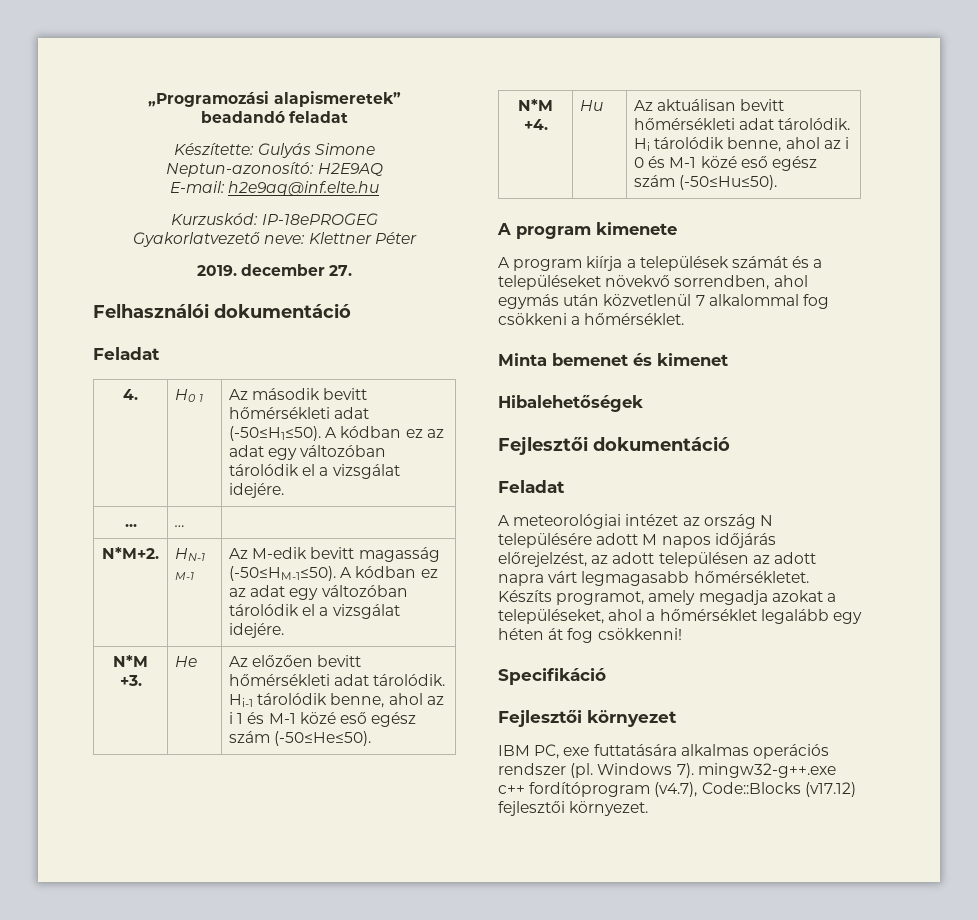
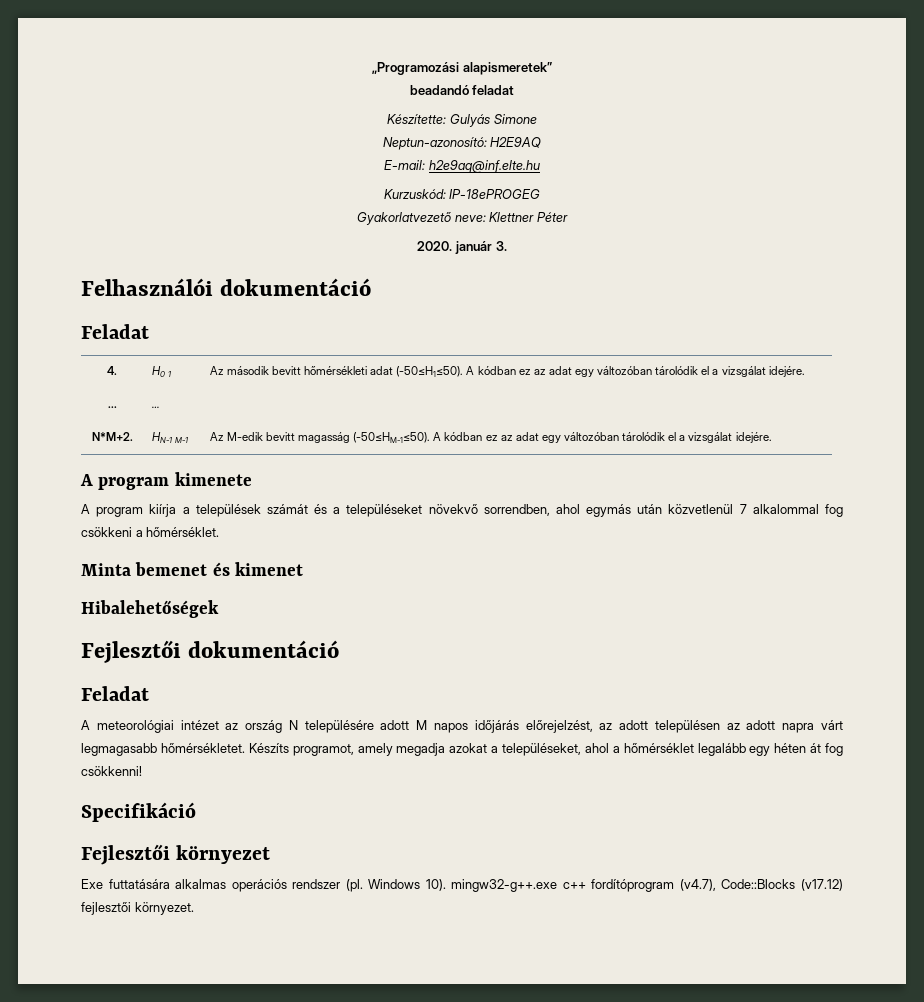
[196,264,353,276] 2019. december 27. -> [417,241,507,254] 2020. január 3.
[113,655,148,667] [119,675,142,686] [174,656,197,667] [228,655,362,667] [228,674,446,686] [228,693,444,708] [228,712,417,727] [228,731,372,746] [518,99,553,111] [523,119,548,130] [579,100,603,111] [633,99,785,111] [633,118,851,130] [633,137,849,152] [633,156,817,171] [633,175,778,190] // N*M +3. | He | Az előzően bevitt hőmérsékleti adat tárolódik. Hi-1 tárolódik benne, ahol az i 1 és M-1 közé eső egész szám (-50≤He≤50). // N*M +4. | Hu | Az aktuálisan bevitt hőmérsékleti adat tárolódik. Hi tárolódik benne, ahol az i 0 és M-1 közé eső egész szám (-50≤Hu≤50). -> (772, 437) none
[498,744,590,759] IBM PC, exe -> [81,879,103,889] Exe
[676,763,694,778] 7). -> [425,879,446,891] 10).

